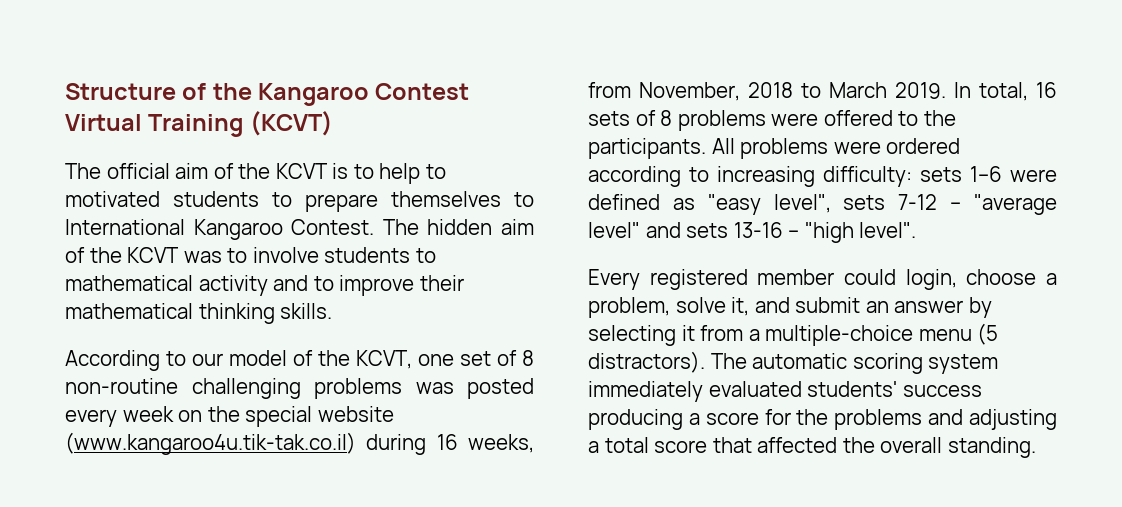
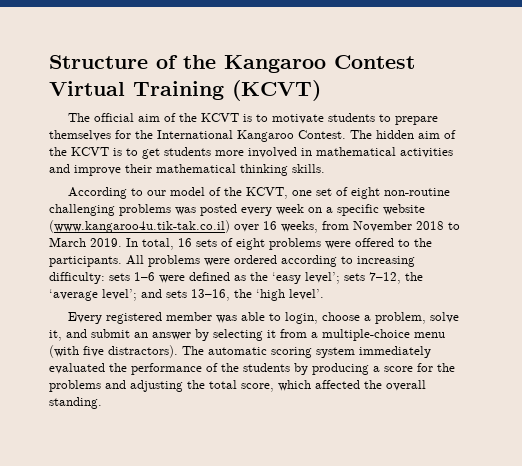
[379,163,446,184] [65,191,160,207] help to motivated -> [271,114,324,124] motivate
[514,192,534,207] to -> [115,130,153,139] for the
[183,247,436,263] [65,275,334,296] was to involve students to mathematical activity and to -> [113,147,453,159] [49,164,70,173] is to get students more involved in mathematical activities and
[522,350,534,366] 8 -> [350,187,380,199] eight
[207,406,313,427] the special -> [326,204,379,216] a specific
[366,434,427,455] during -> [234,224,259,232] over
[639,82,740,101] November, -> [353,221,412,232] November
[660,110,673,126] 8 -> [236,238,265,250] eight
[707,194,1057,215] [588,222,917,243] "easy level", sets 7-12 – "average level" and sets 13-16 – "high level". -> [250,272,423,284] [49,289,324,301] the ‘easy level’; sets 7–12, the ‘average level’; and sets 13–16, the ‘high level’.
[844,269,896,285] could -> [215,312,281,323] was able to
[977,323,999,345] (5 -> [49,345,104,358] (with five
[807,381,982,397] students' success -> [109,363,308,375] the performance of the students by
[588,437,752,453] a total score that -> [187,380,311,392] the total score, which

